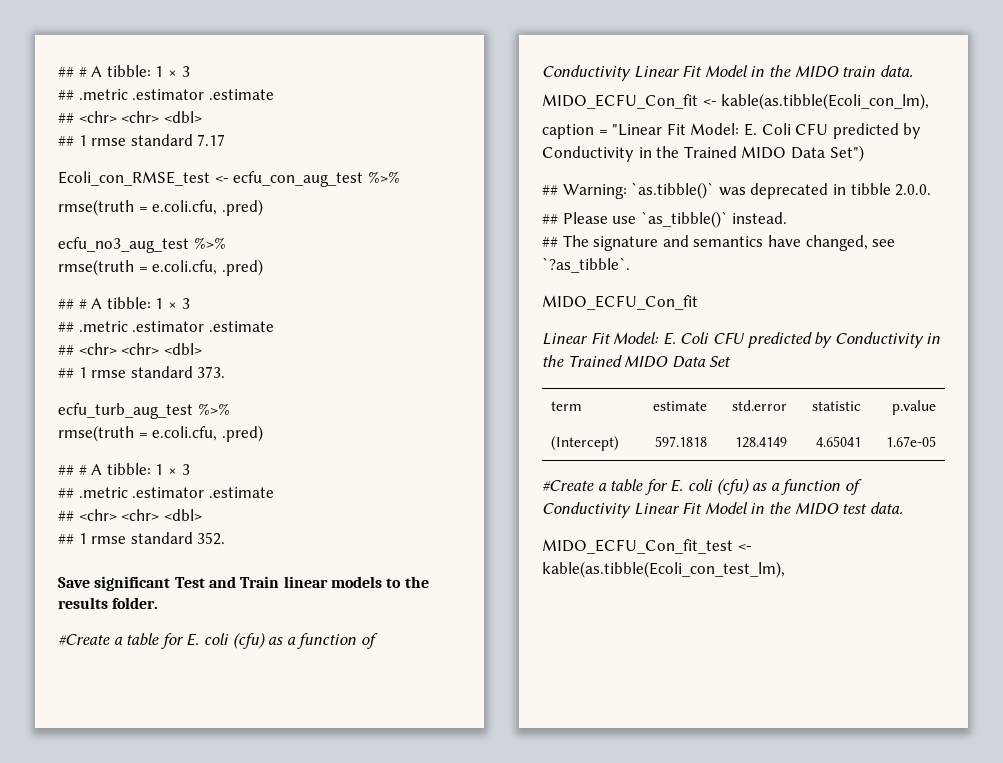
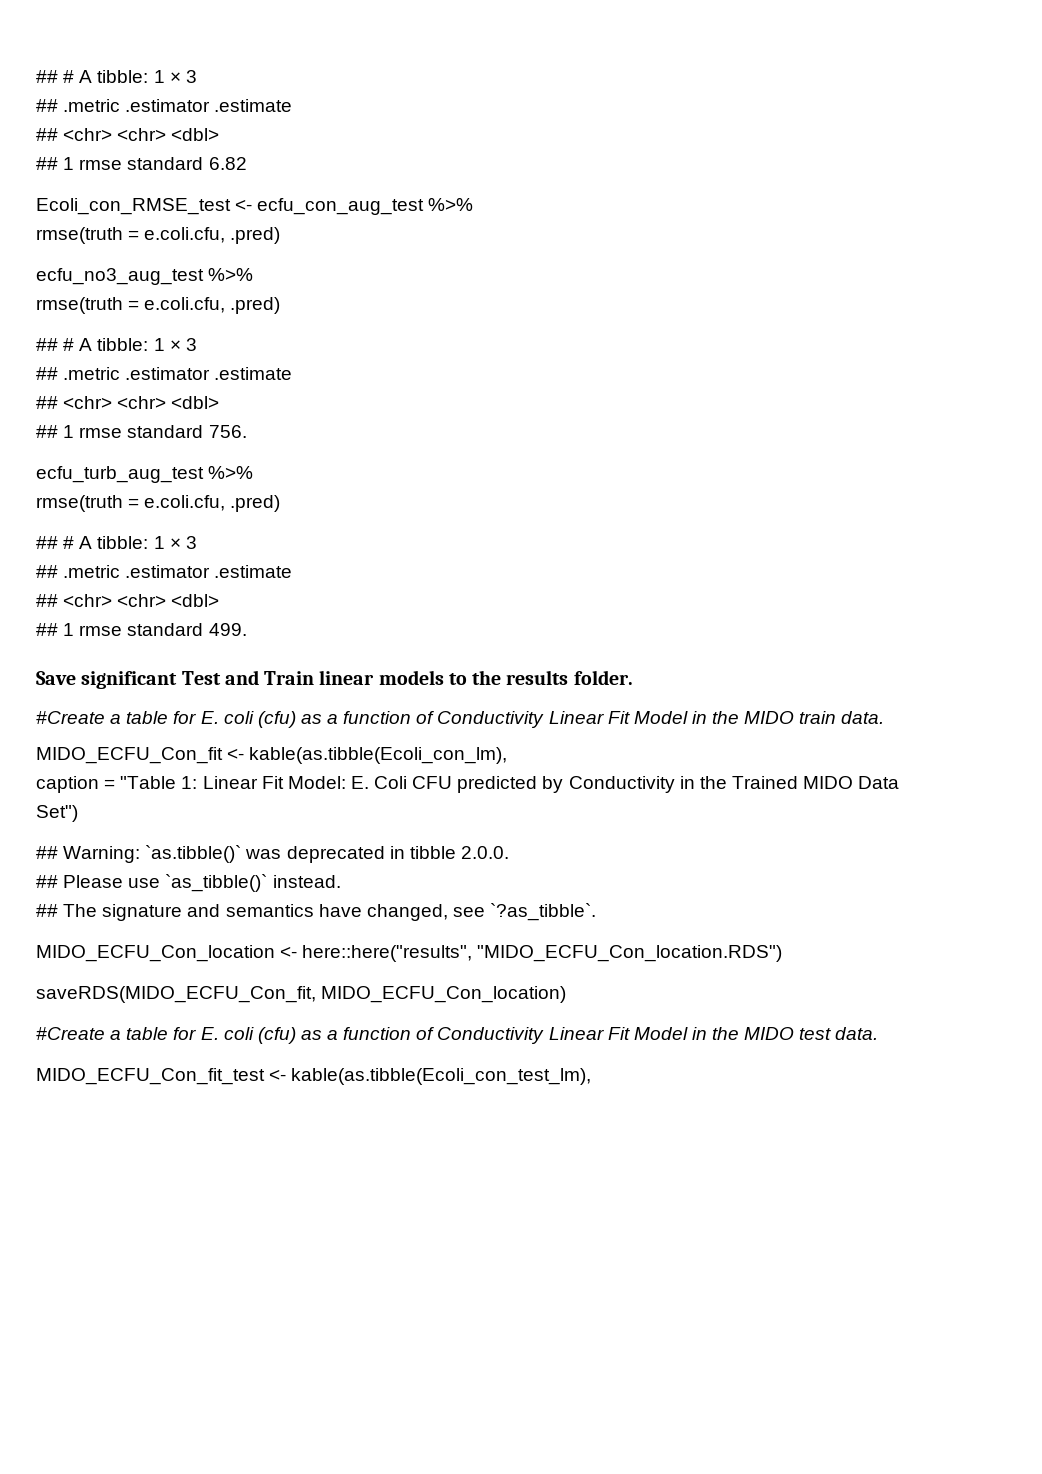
[197,134,226,146] 7.17 -> [208,157,247,170] 6.82
[197,366,226,378] 373. -> [208,425,247,438] 756.
[197,532,226,545] 352. -> [208,623,247,636] 499.
[612,124,663,136] "Linear -> [120,776,258,789] "Table 1: Linear
[542,295,698,310] [542,332,941,348] [542,355,732,368] [550,401,582,411] [653,401,708,411] [732,400,788,411] [812,401,862,411] [892,400,937,415] [550,436,619,451] [655,436,708,447] [735,437,788,448] [816,436,862,447] [886,436,937,447] MIDO_ECFU_Con_fit // Linear Fit Model: E. Coli CFU predicted by Conductivity in the Trained MIDO Data Set // term | estimate | std.error | statistic | p.value // (Intercept) | 597.1818 | 128.4149 | 4.65041 | 1.67e-05 -> [36,945,783,962] [36,986,567,1003] MIDO_ECFU_Con_location <- here::here("results", "MIDO_ECFU_Con_location.RDS") // saveRDS(MIDO_ECFU_Con_fit, MIDO_ECFU_Con_location)

